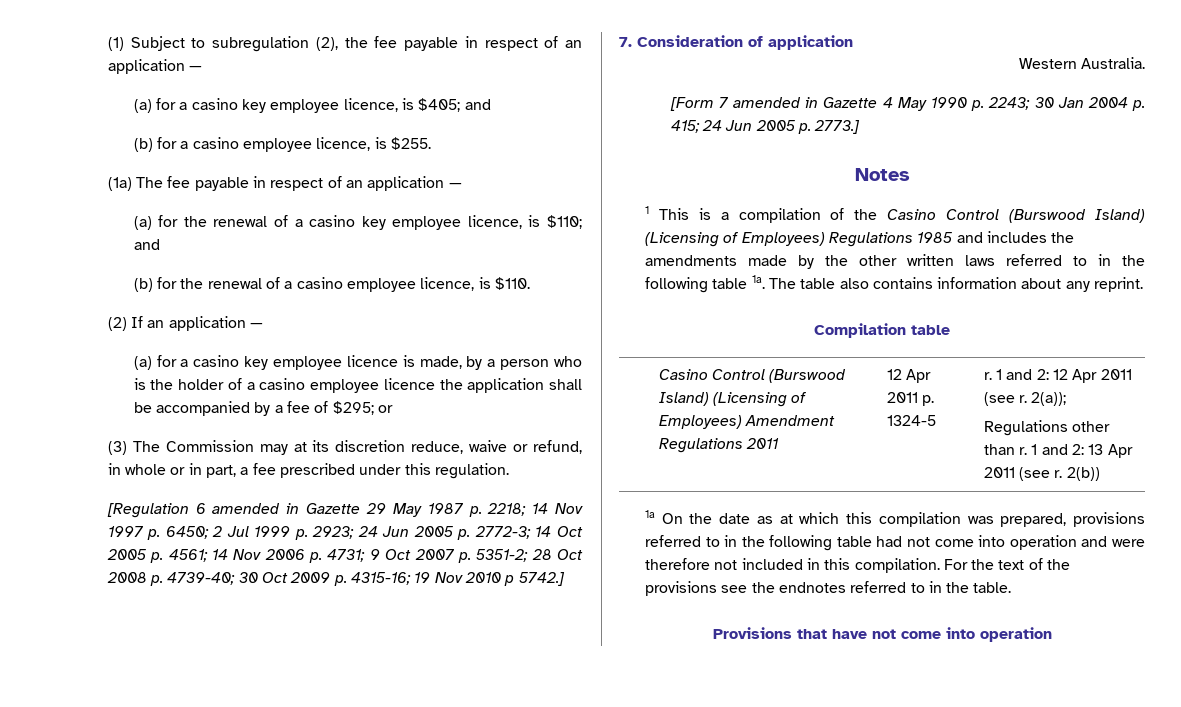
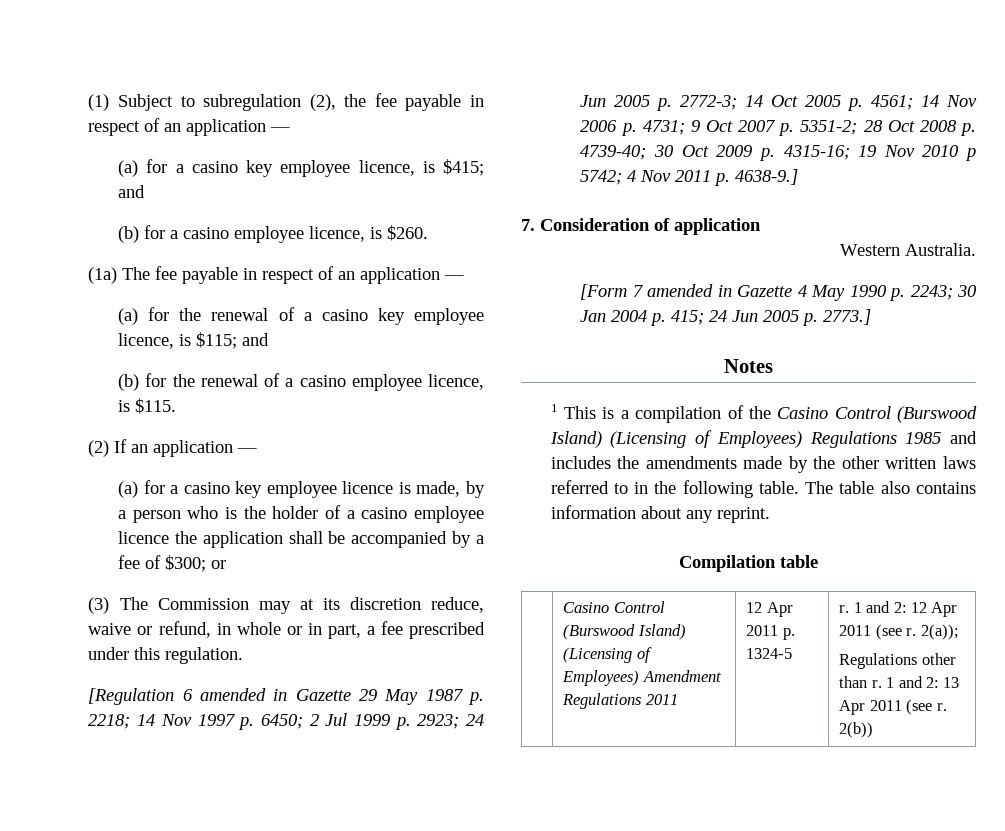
[418,98,461,112] $405; -> [442,159,484,176] $415;
[390,137,431,150] $255. -> [387,225,429,241] $260.
[547,215,582,229] $110; -> [196,332,238,349] $115;
[494,277,530,290] $110. -> [135,398,177,414] $115.
[332,401,374,415] $295; -> [165,555,207,572] $300;
[518,572,565,586] 5742.] -> [580,169,799,186] 5742; 4 Nov 2011 p. 4638-9.]
[712,275,765,289] table 1a. -> [758,481,799,494] table.
[644,510,1145,527] [644,535,1145,551] [644,558,1071,573] [644,581,1012,596] [712,627,1052,642] // 1a On the date as at which this compilation was prepared, provisions referred to in the following table had not come into operation and were therefore not included in this compilation. For the text of the provisions see the endnotes referred to in the table. // Provisions that have not come into operation -> (874, 730) none

